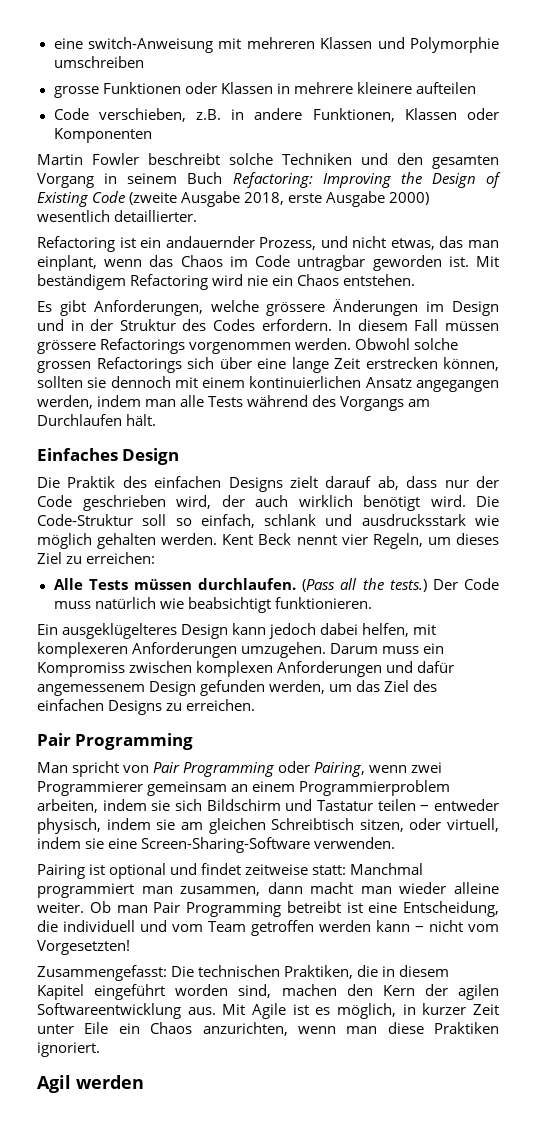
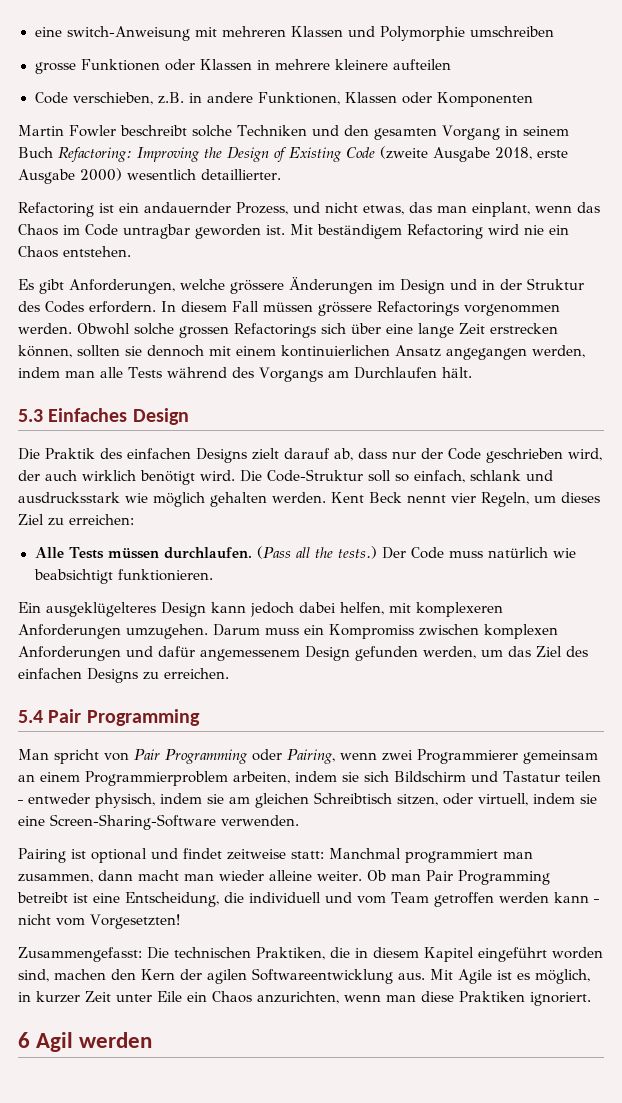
(157, 420) none -> [18,409,43,422] 5.3
(256, 705) none -> [18,710,43,723] 5.4
(100, 1049) none -> [18,1032,30,1048] 6

